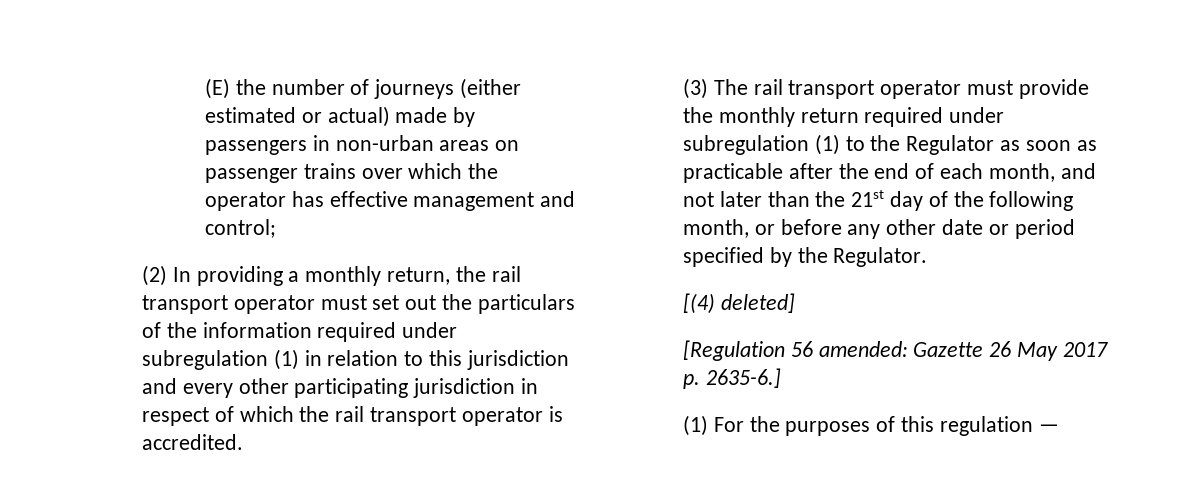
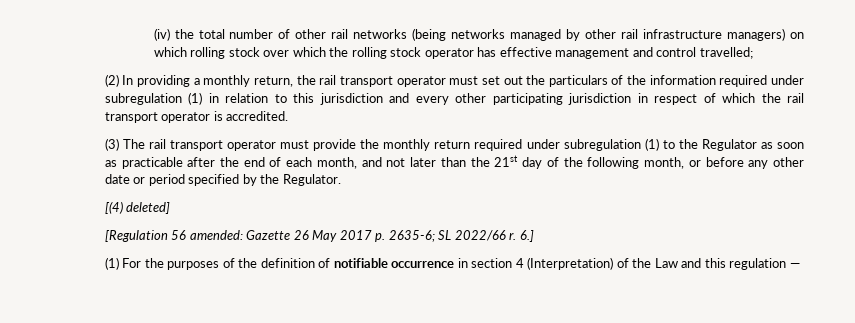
[205,78,522,99] [205,106,476,127] [205,135,520,155] [205,163,356,183] (E) the number of journeys (either estimated or actual) made by passengers in non-urban areas on passenger trains -> [153,28,805,41] [153,47,260,59] (iv) the total number of other rail networks (being networks managed by other rail infrastructure managers) on which rolling stock
(499, 171) none -> [351,47,422,59] rolling stock
[205,219,277,238] control; -> [656,47,753,59] control travelled;
[705,368,781,388] 2635-6.] -> [388,230,534,242] 2635-6; SL 2022/66 r. 6.]
(896, 424) none -> [238,257,702,270] the definition of notifiable occurrence in section 4 (Interpretation) of the Law and

